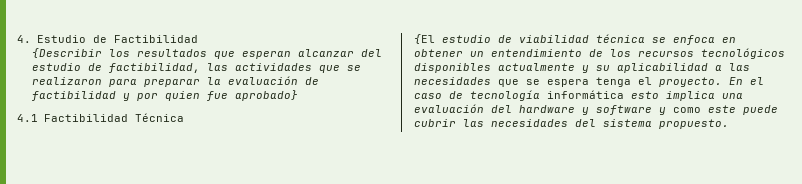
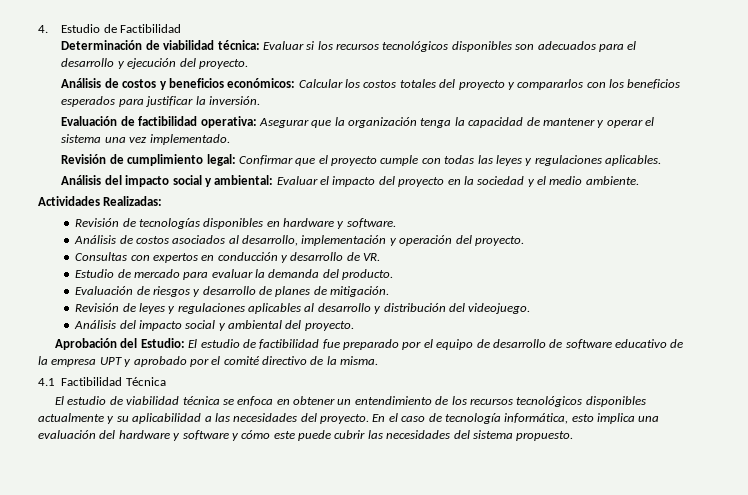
[32,48,383,59] [32,63,362,73] [32,76,320,87] [32,90,299,101] {Describir los resultados que esperan alcanzar del estudio de factibilidad, las actividades que se realizaron para preparar la evaluación de factibilidad y por quien fue aprobado} -> [61,40,637,52] [61,58,248,69] [61,78,681,90] [61,96,260,107] [61,116,655,128] [61,134,230,145] [61,154,662,166] [61,175,639,187] [38,196,163,206] [75,218,396,229] [74,235,524,246] [75,252,381,263] [75,269,394,280] [75,286,390,297] [75,303,531,314] [74,320,354,331] [55,338,684,350] [38,356,379,367] Determinación de viabilidad técnica: Evaluar si los recursos tecnológicos disponibles son adecuados para el desarrollo y ejecución del proyecto. // Análisis de costos y beneficios económicos: Calcular los costos totales del proyecto y compararlos con los beneficios esperados para justificar la inversión. // Evaluación de factibilidad operativa: Asegurar que la organización tenga la capacidad de mantener y operar el sistema una vez implementado. // Revisión de cumplimiento legal: Confirmar que el proyecto cumple con todas las leyes y regulaciones aplicables. // Análisis del impacto social y ambiental: Evaluar el impacto del proyecto en la sociedad y el medio ambiente. // Actividades Realizadas: // Revisión de tecnologías disponibles en hardware y software. // Análisis de costos asociados al desarrollo, implementación y operación del proyecto. // Consultas con expertos en conducción y desarrollo de VR. // Estudio de mercado para evaluar la demanda del producto. // Evaluación de riesgos y desarrollo de planes de mitigación. // Revisión de leyes y regulaciones aplicables al desarrollo y distribución del videojuego. // Análisis del impacto social y ambiental del proyecto. // Aprobación del Estudio: El estudio de factibilidad fue preparado por el equipo de desarrollo de software educativo de la empresa UPT y aprobado por el comité directivo de la misma.
[414,34,435,44] {El -> [55,396,65,405] El
[498,77,652,87] que se espera tenga el -> [300,413,317,422] del
[547,90,624,99] informática -> [504,413,569,424] informática,
[673,107,701,113] como -> [241,430,271,439] cómo

